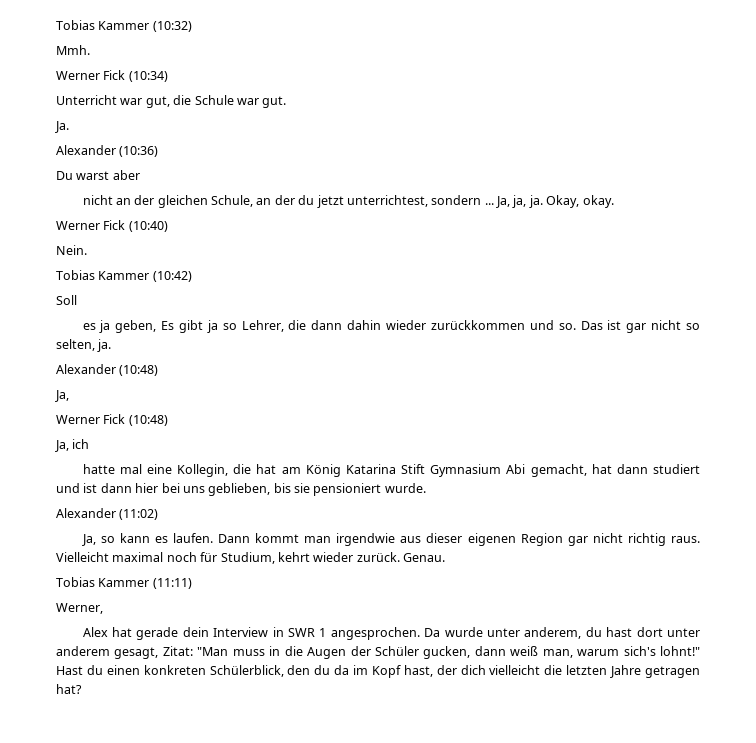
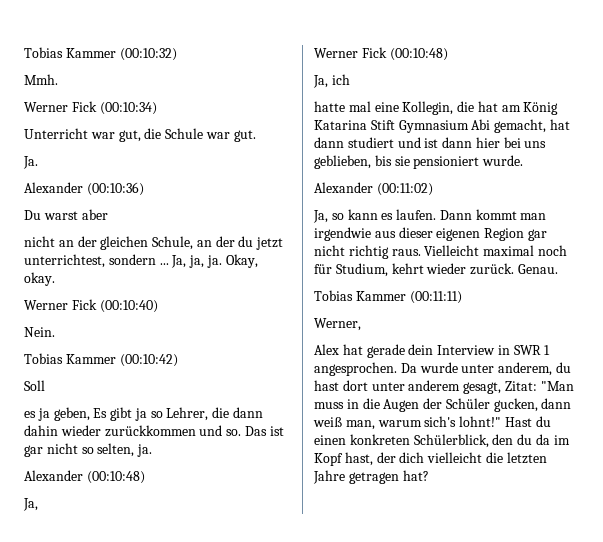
[56,20,192,32] Tobias Kammer (10:32) -> [24,47,177,61] Tobias Kammer (00:10:32)
[128,71,168,82] (10:34) -> [99,102,157,115] (00:10:34)
[119,146,159,157] (10:36) -> [86,182,144,196] (00:10:36)
[128,221,168,232] (10:40) -> [99,300,158,313] (00:10:40)
[152,271,192,282] (10:42) -> [119,354,178,367] (00:10:42)
[119,365,159,376] (10:48) -> [86,471,145,484] (00:10:48)
[128,415,168,426] (10:48) -> [389,48,448,61] (00:10:48)
[119,509,159,520] (11:02) -> [376,183,433,196] (00:11:02)
[152,578,192,589] (11:11) -> [409,291,462,304] (00:11:11)

